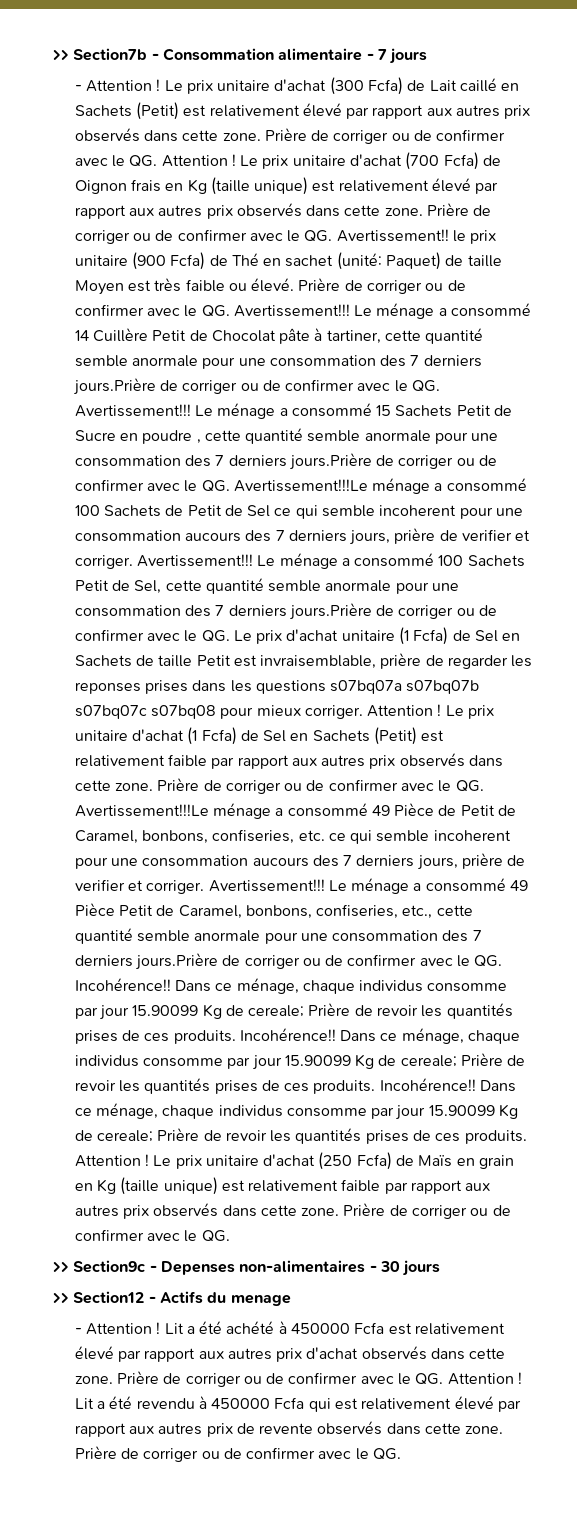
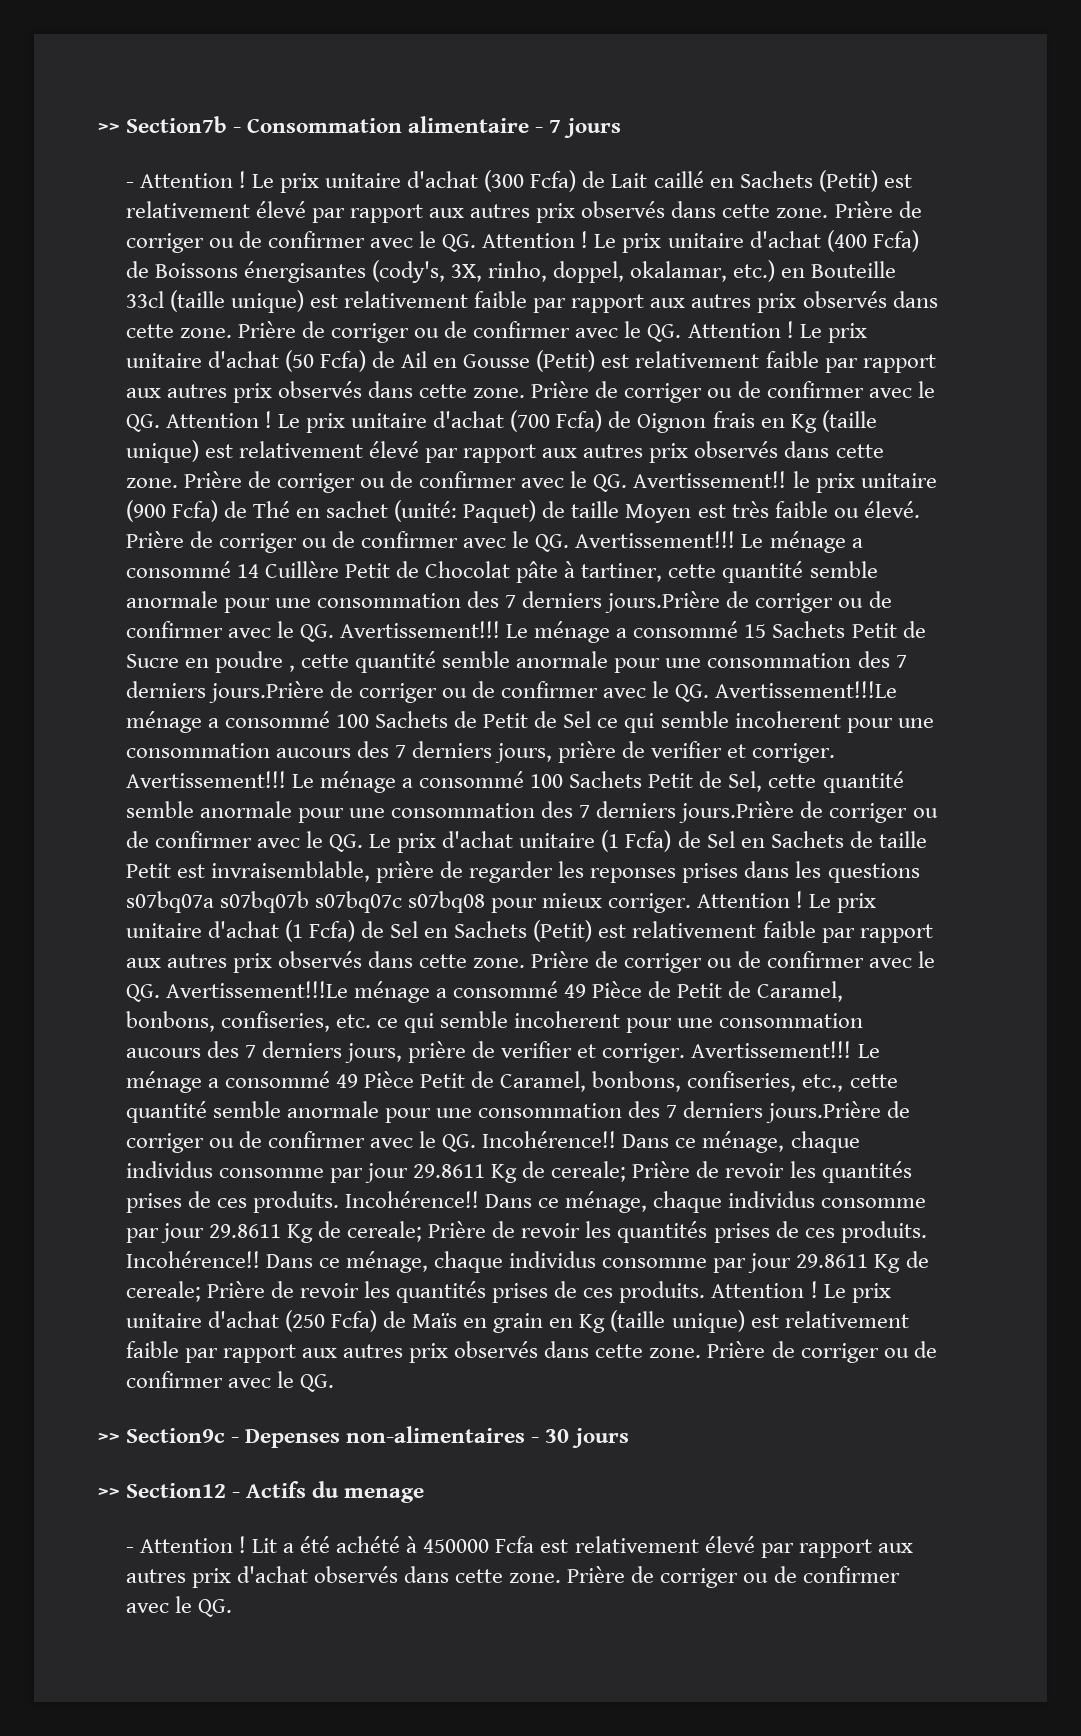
(403, 160) none -> [826,230,919,252] [125,260,897,283] [125,290,938,313] [125,321,867,343] [125,350,936,373] [125,381,935,403] [125,411,505,433] (400 Fcfa) de Boissons énergisantes (cody's, 3X, rinho, doppel, okalamar, etc.) en Bouteille 33cl (taille unique) est relativement faible par rapport aux autres prix observés dans cette zone. Prière de corriger ou de confirmer avec le QG. Attention ! Le prix unitaire d'achat (50 Fcfa) de Ail en Gousse (Petit) est relativement faible par rapport aux autres prix observés dans cette zone. Prière de corriger ou de confirmer avec le QG. Attention ! Le prix unitaire d'achat
[132,1005,199,1016] 15.90099 -> [412,1164,485,1178] 29.8611
[284,1055,351,1066] 15.90099 -> [208,1224,281,1238] 29.8611
[428,1105,495,1116] 15.90099 -> [796,1254,869,1268] 29.8611
[447,1372,523,1385] [74,1396,522,1412] [74,1421,504,1437] [74,1446,402,1462] Attention ! Lit a été revendu à 450000 Fcfa qui est relativement élevé par rapport aux autres prix de revente observés dans cette zone. Prière de corriger ou de confirmer avec le QG. -> (232, 1608) none

